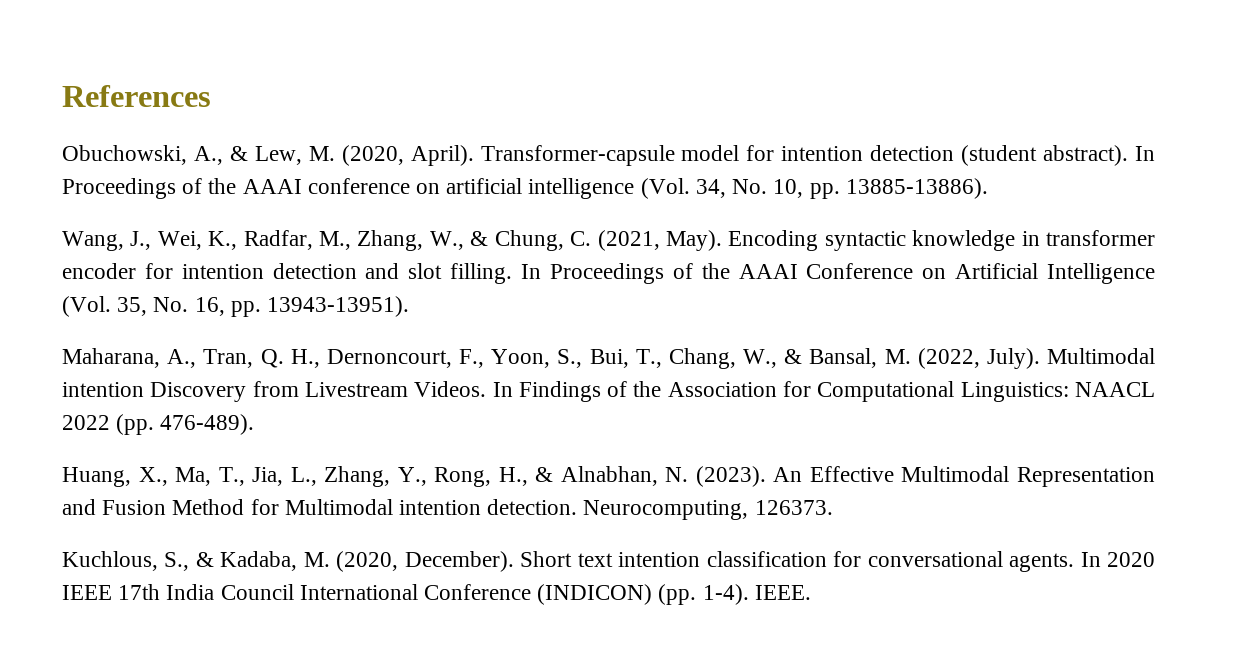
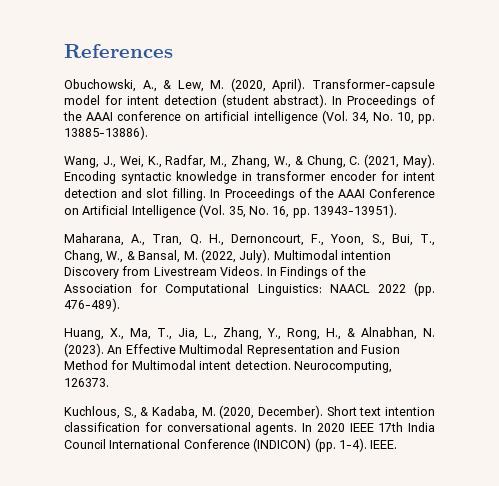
[781,146,864,161] intention -> [126,96,159,105] intent
[181,264,264,279] intention -> [403,172,435,181] intent
[399,500,482,515] intention -> [199,361,232,370] intent

